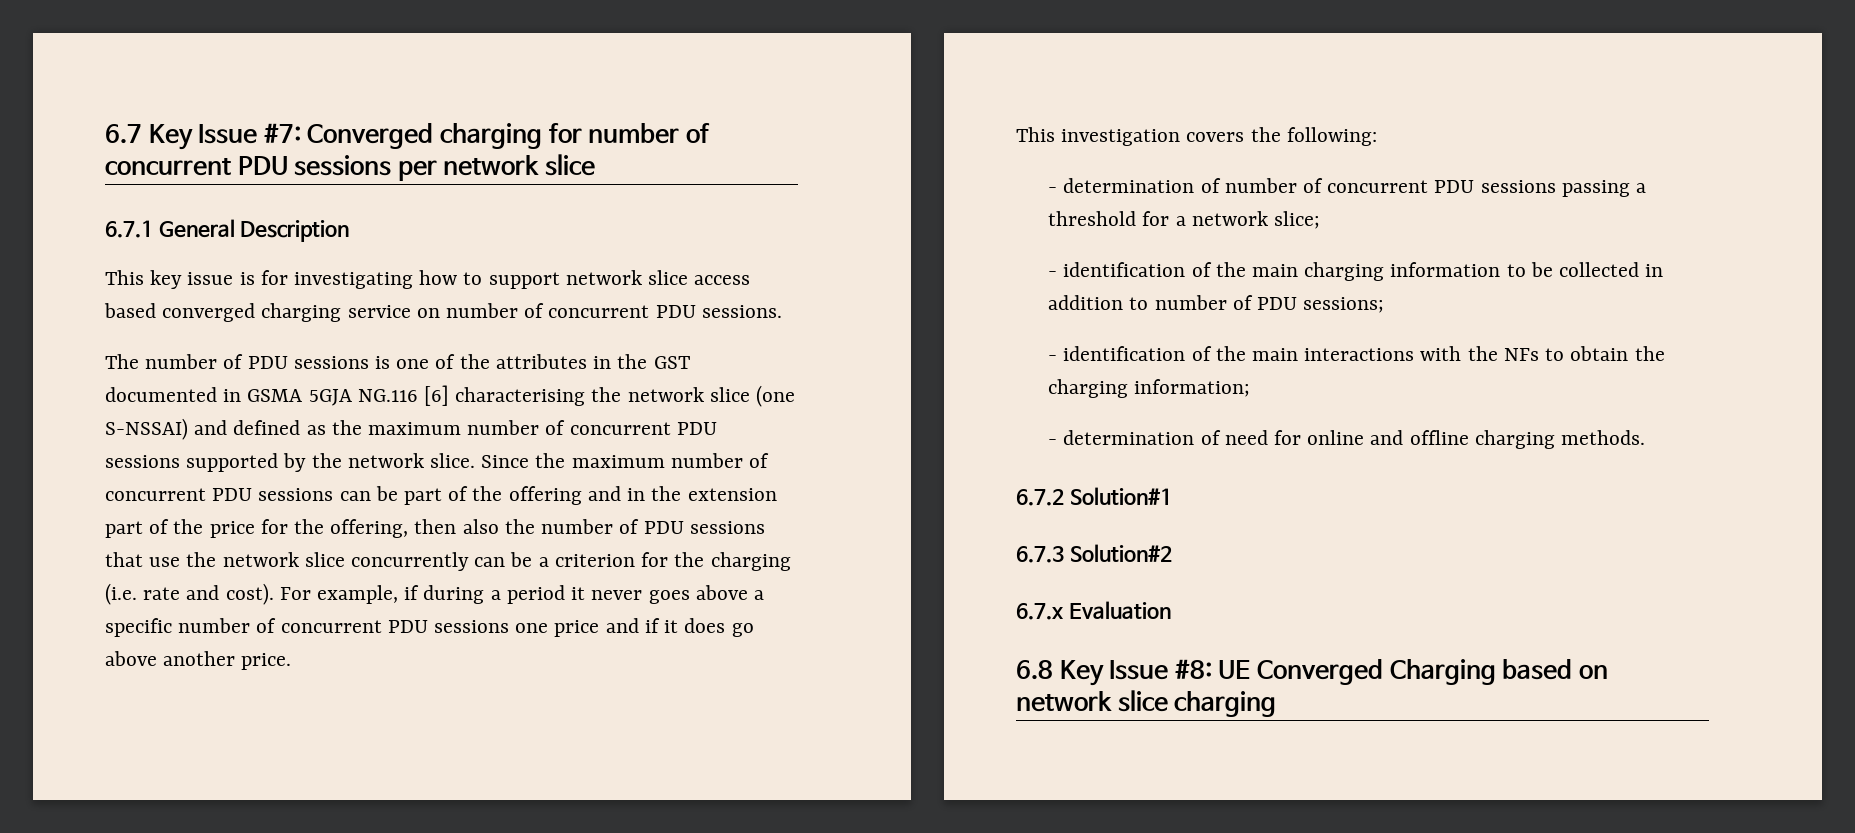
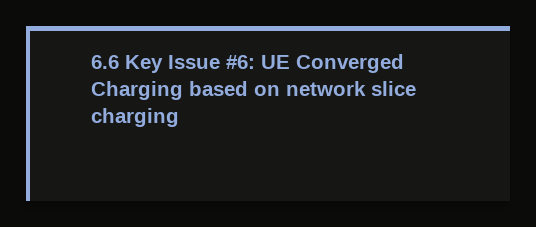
[105,123,710,150] [105,154,596,181] [105,219,350,242] [105,270,751,289] [104,303,782,322] [105,354,690,369] [105,385,796,407] [105,418,717,440] [105,453,770,472] [105,486,777,505] [105,519,765,538] [105,552,791,571] [105,583,764,605] [105,618,754,637] [105,651,292,670] [1016,127,1377,146] [1048,178,1647,197] [1048,211,1321,229] [1048,262,1664,281] [1048,295,1385,313] [1048,346,1665,361] [1048,379,1251,398] [1048,430,1646,449] [1016,487,1172,506] [1016,544,1172,563] [1016,601,1171,620] [1016,659,1212,686] 6.7 Key Issue #7: Converged charging for number of concurrent PDU sessions per network slice // 6.7.1 General Description // This key issue is for investigating how to support network slice access based converged charging service on number of concurrent PDU sessions. // The number of PDU sessions is one of the attributes in the GST documented in GSMA 5GJA NG.116 [6] characterising the network slice (one S-NSSAI) and defined as the maximum number of concurrent PDU sessions supported by the network slice. Since the maximum number of concurrent PDU sessions can be part of the offering and in the extension part of the price for the offering, then also the number of PDU sessions that use the network slice concurrently can be a criterion for the charging (i.e. rate and cost). For example, if during a period it never goes above a specific number of concurrent PDU sessions one price and if it does go above another price. // This investigation covers the following: // - determination of number of concurrent PDU sessions passing a threshold for a network slice; // - identification of the main charging information to be collected in addition to number of PDU sessions; // - identification of the main interactions with the NFs to obtain the charging information; // - determination of need for online and offline charging methods. // 6.7.2 Solution#1 // 6.7.3 Solution#2 // 6.7.x Evaluation // 6.8 Key Issue #8: -> [91,55,255,73] 6.6 Key Issue #6:

